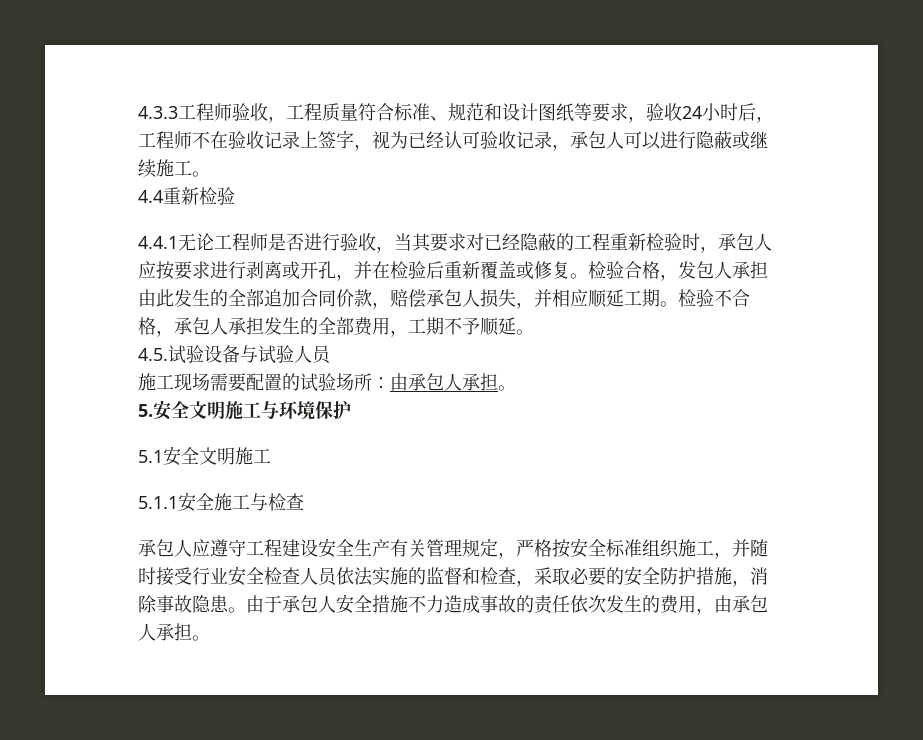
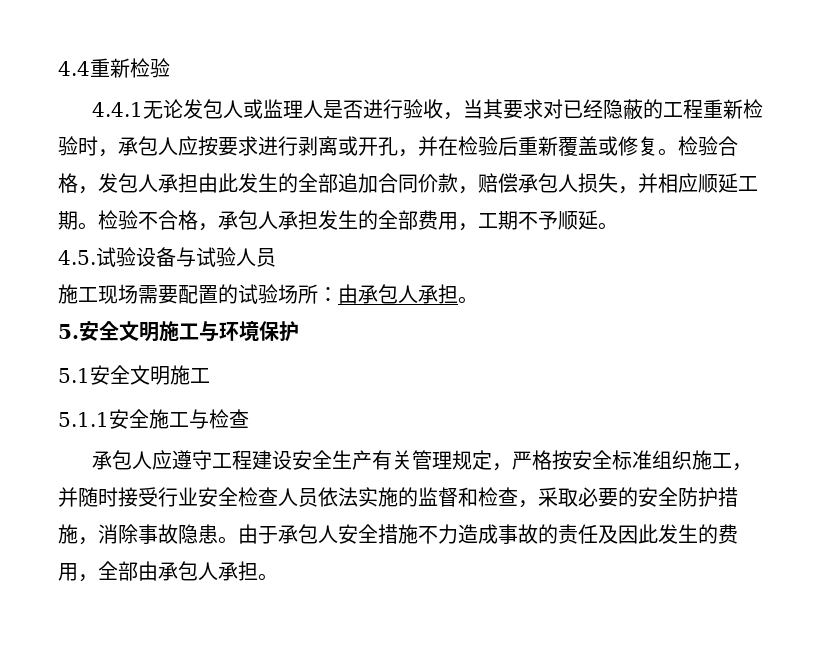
[138,103,774,123] [138,130,768,151] [138,159,210,178] 4.3.3工程师验收，工程质量符合标准、规范和设计图纸等要求，验收24小时后，工程师不在验收记录上签字，视为已经认可验收记录，承包人可以进行隐蔽或继续施工。 // -> (58, 68) none
[214,233,268,251] 工程师 -> [183,99,324,119] 发包人或监理人
[570,595,606,613] 依次 -> [598,524,658,544] 及因此
(714, 611) none -> [98,561,138,581] 全部

